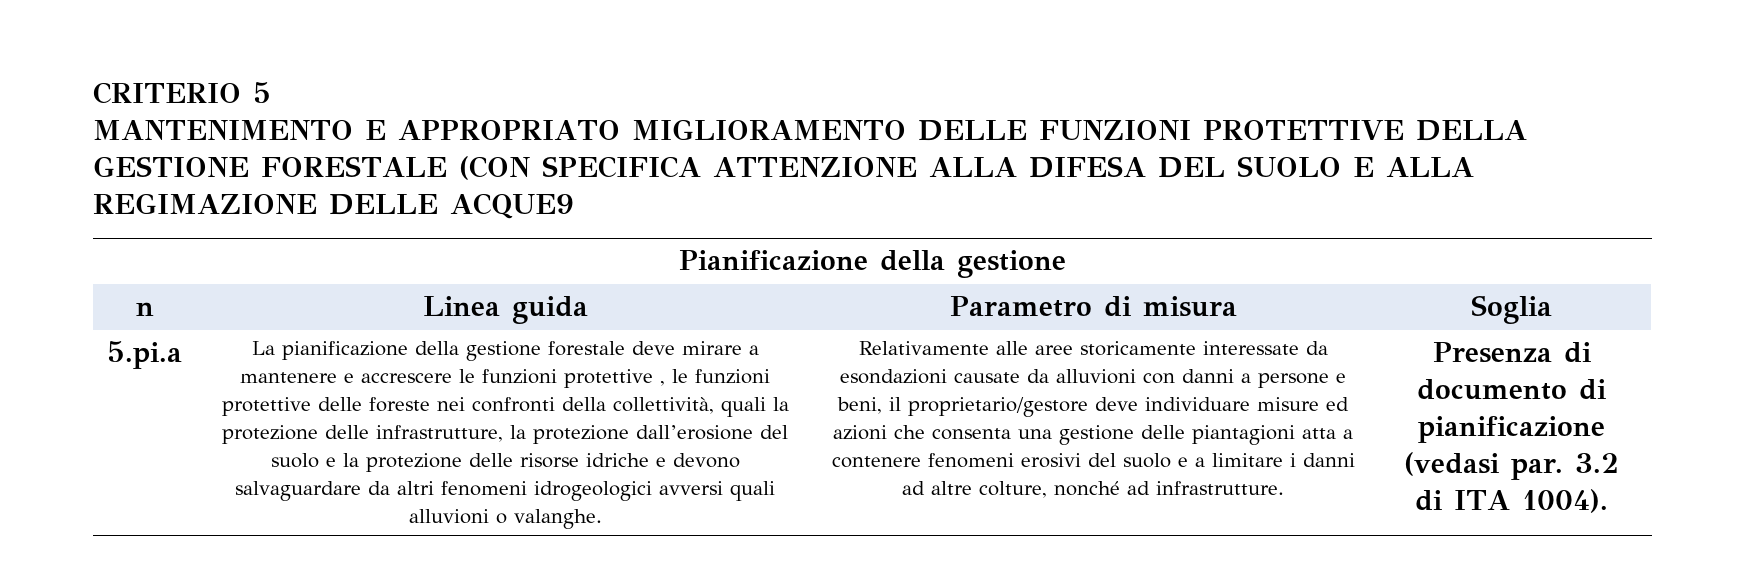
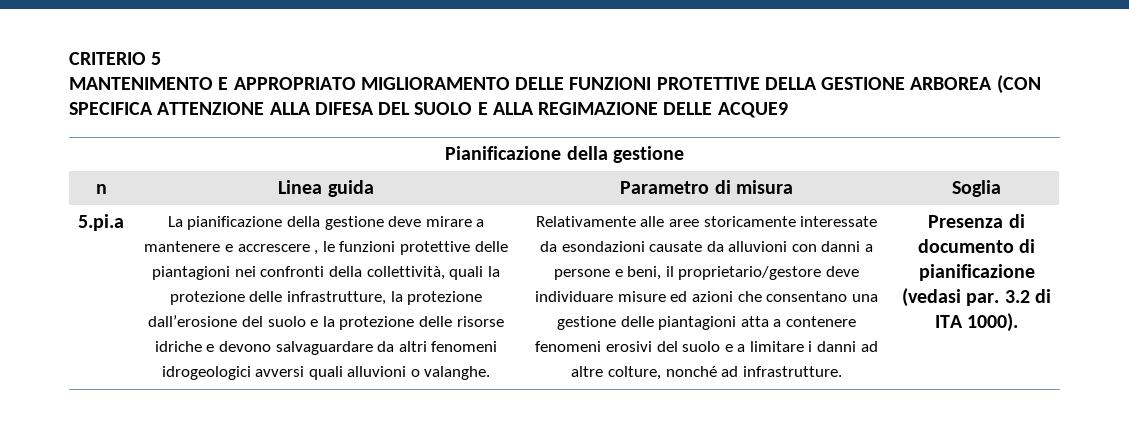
[261,156,447,177] FORESTALE -> [910,77,993,90] ARBOREA
[547,341,625,356] forestale -> (384, 223) none
[459,369,653,388] le funzioni protettive -> (310, 248) none
[368,397,430,412] foreste -> [152,266,231,280] piantagioni
[932,428,1011,440] consenta -> [766,291,848,302] consentano
[1521,489,1608,513] 1004). -> [967,313,1019,332] 1000).

